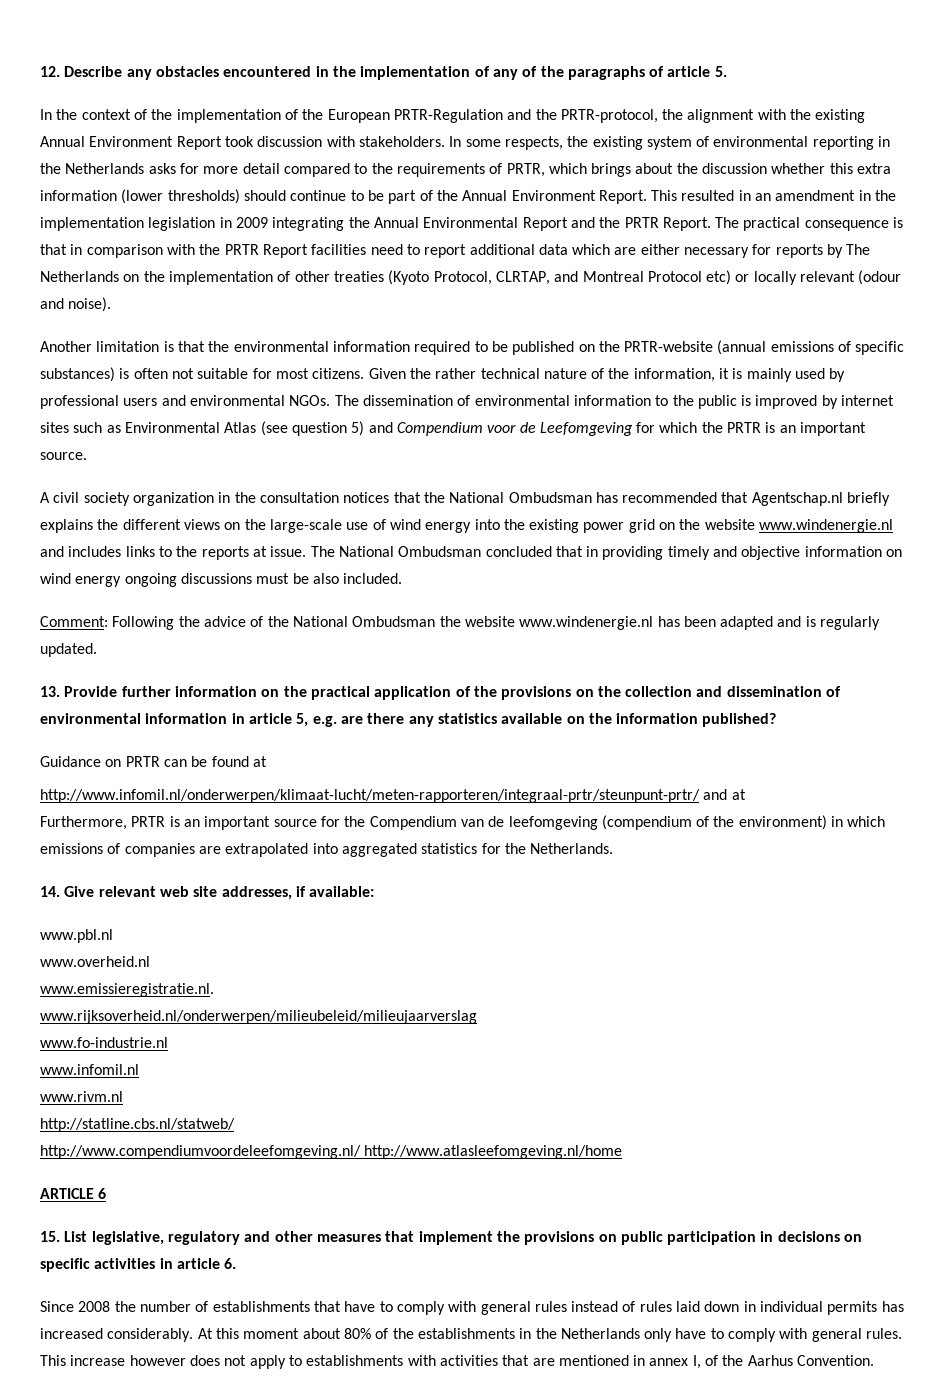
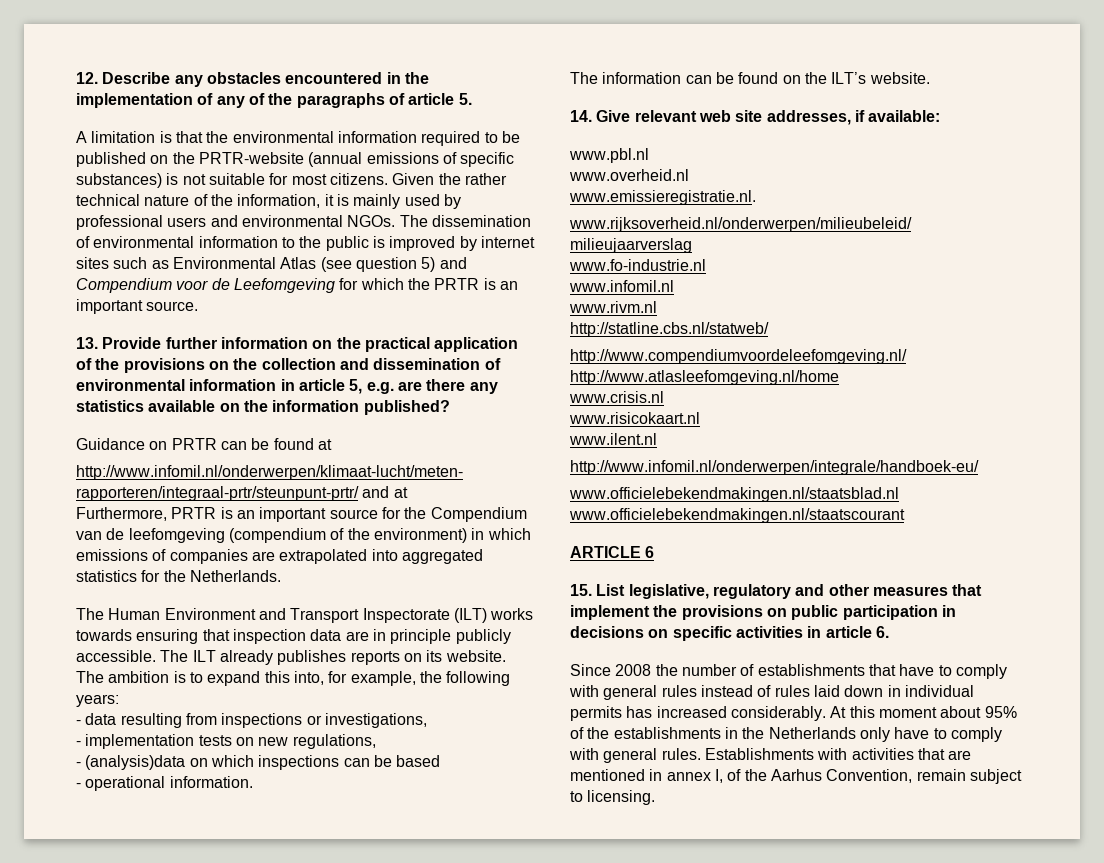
[40,109,866,123] [40,136,891,150] [40,163,892,177] [40,189,897,204] [40,217,904,231] [40,244,871,258] [40,270,902,285] [40,297,112,312] [40,341,92,352] In the context of the implementation of the European PRTR-Regulation and the PRTR-protocol, the alignment with the existing Annual Environment Report took discussion with stakeholders. In some respects, the existing system of environmental reporting in the Netherlands asks for more detail compared to the requirements of PRTR, which brings about the discussion whether this extra information (lower thresholds) should continue to be part of the Annual Environment Report. This resulted in an amendment in the implementation legislation in 2009 integrating the Annual Environmental Report and the PRTR Report. The practical consequence is that in comparison with the PRTR Report facilities need to report additional data which are either necessary for reports by The Netherlands on the implementation of other treaties (Kyoto Protocol, CLRTAP, and Montreal Protocol etc) or locally relevant (odour and noise). // Another -> [76,131,87,143] A
[133,368,168,379] often -> (179, 179) none
[40,492,891,506] [40,519,894,533] [40,546,903,560] [40,573,403,587] [40,616,881,630] [40,643,97,657] // A civil society organization in the consultation notices that the National Ombudsman has recommended that Agentschap.nl briefly explains the different views on the large-scale use of wind energy into the existing power grid on the website www.windenergie.nl and includes links to the reports at issue. The National Ombudsman concluded that in providing timely and objective information on wind energy ongoing discussions must be also included. // Comment: Following the advice of the National Ombudsman the website www.windenergie.nl has been adapted and is regularly updated. -> (199, 306) none
(614, 848) none -> [76,608,534,623] [76,629,511,644] [76,650,506,665] [76,671,511,686] [76,694,119,707] [76,713,427,728] [76,734,376,749] [76,755,441,770] [76,776,253,791] [570,72,930,84] // The Human Environment and Transport Inspectorate (ILT) works towards ensuring that inspection data are in principle publicly accessible. The ILT already publishes reports on its website. The ambition is to expand this into, for example, the following years: // - data resulting from inspections or investigations, // - implementation tests on new regulations, // - (analysis)data on which inspections can be based // - operational information. // The information can be found on the ILT’s website.
(623, 1152) none -> [569,391,664,403] [569,412,700,424] [569,433,657,445] [570,460,979,475] [569,487,899,502] [569,508,905,523] // www.crisis.nl // www.risicokaart.nl // www.ilent.nl // http://www.infomil.nl/onderwerpen/integrale/handboek-eu/ // www.officielebekendmakingen.nl/staatsblad.nl www.officielebekendmakingen.nl/staatscourant
[343,1328,371,1339] 80% -> [984,706,1017,718] 95%
[40,1355,404,1369] This increase however does not apply to establishments -> [704,748,814,760] Establishments
[797,1355,875,1366] Convention. -> [826,769,1022,784] [570,790,656,805] Convention, remain subject to licensing.

